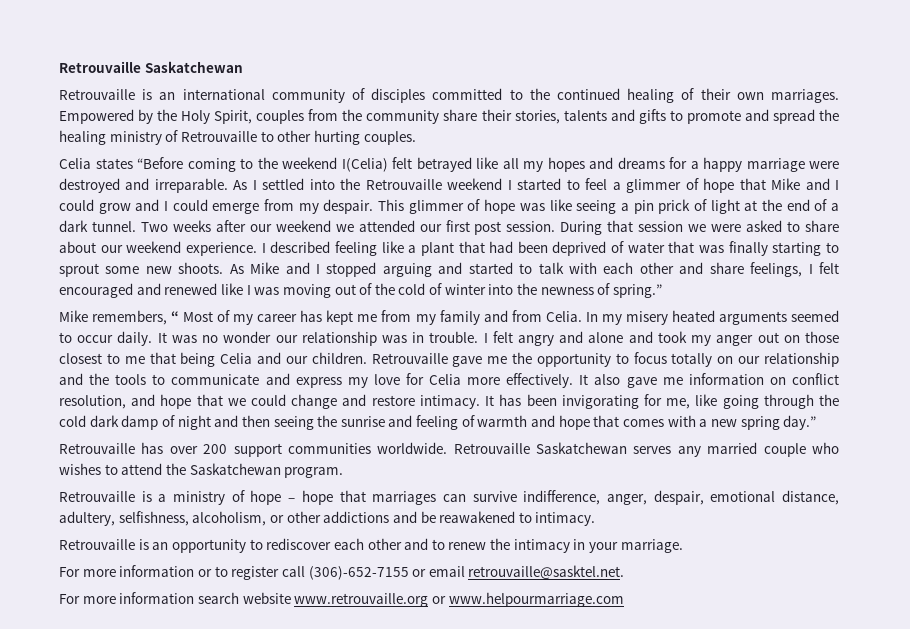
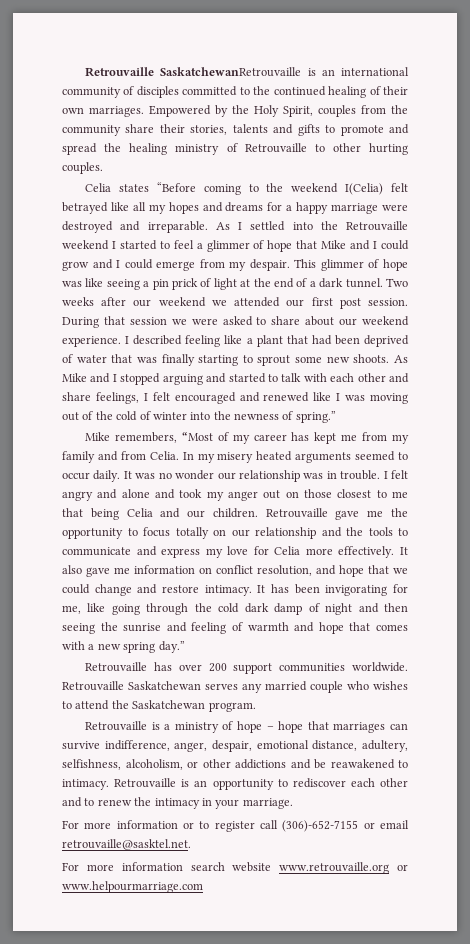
[59,61,243,73] [59,89,135,100] Retrouvaille Saskatchewan // Retrouvaille -> [85,67,302,77] Retrouvaille SaskatchewanRetrouvaille
[171,311,214,322] “ Most -> [181,432,213,441] “Most
(596, 519) // -> (109, 784) none

